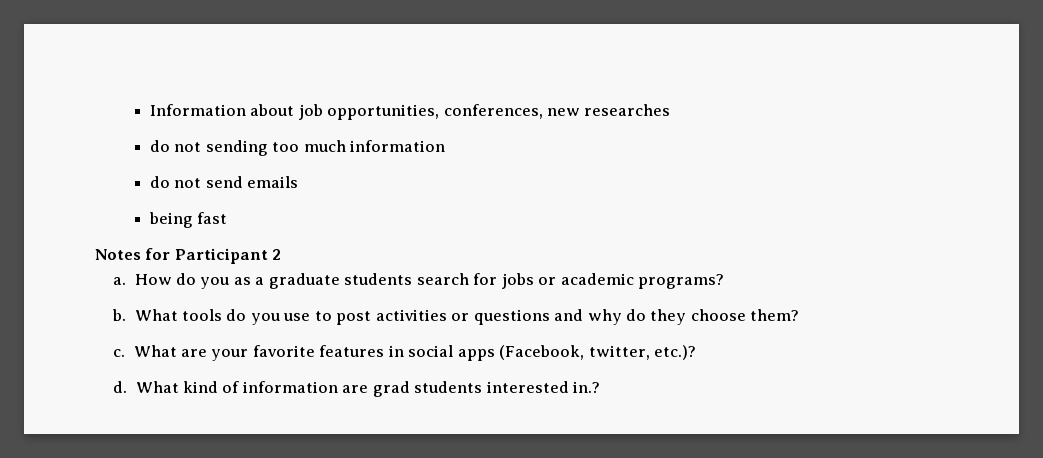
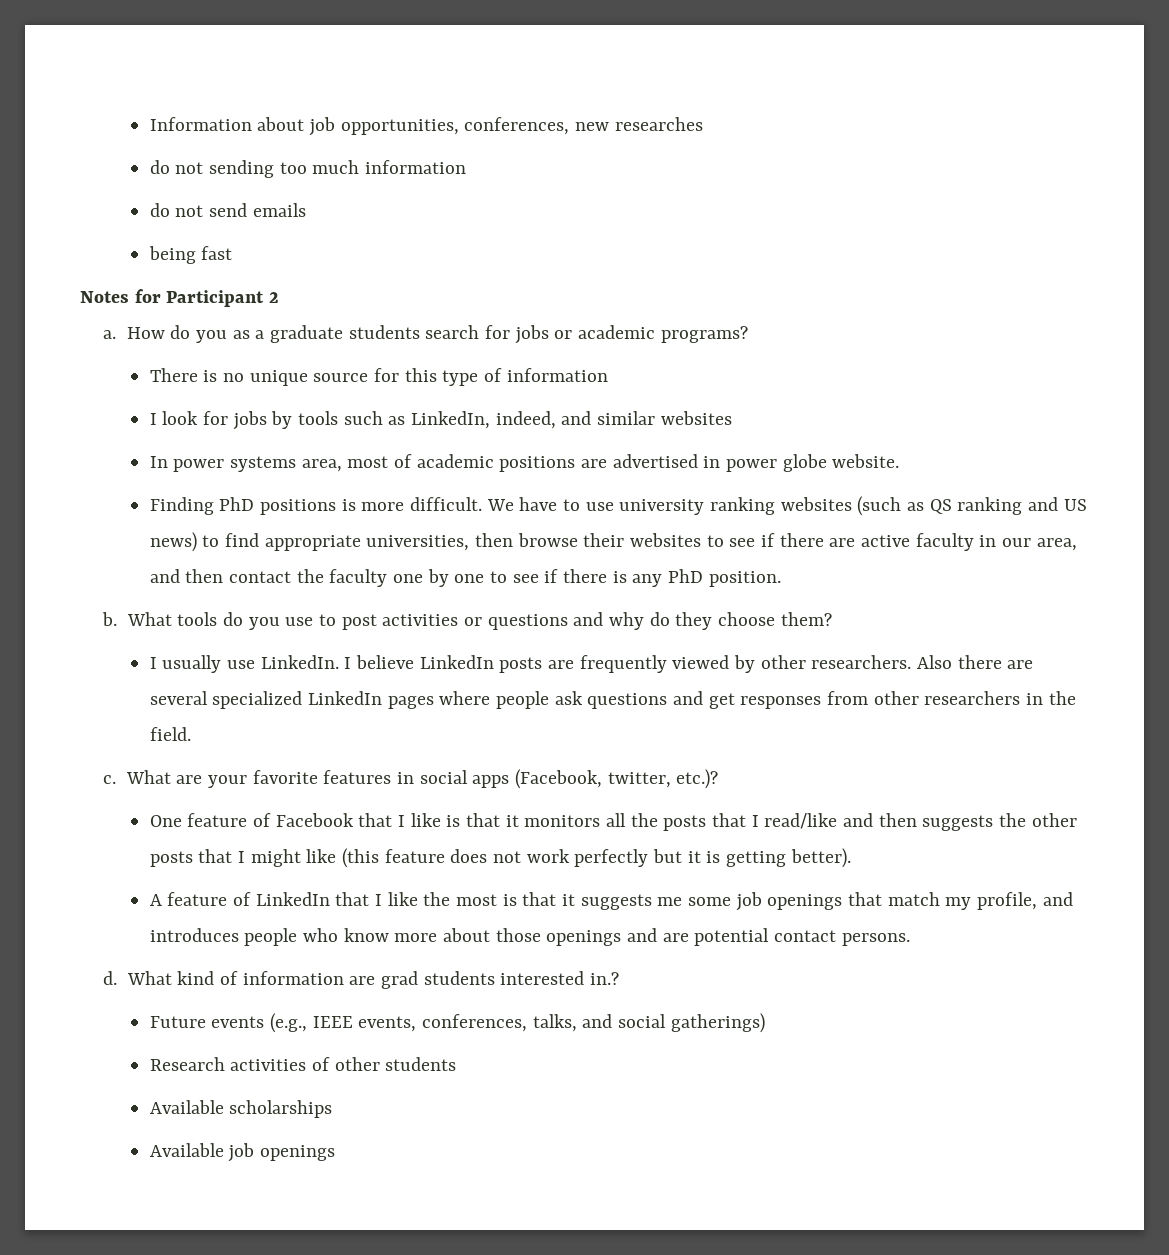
(724, 281) none -> [149,368,608,386] [149,411,732,430] [149,454,900,472] [149,496,1087,516] [149,532,1077,552] [149,569,781,587] // There is no unique source for this type of information // I look for jobs by tools such as LinkedIn, indeed, and similar websites // In power systems area, most of academic positions are advertised in power globe website. // Finding PhD positions is more difficult. We have to use university ranking websites (such as QS ranking and US news) to find appropriate universities, then browse their websites to see if there are active faculty in our area, and then contact the faculty one by one to see if there is any PhD position.
(800, 315) none -> [149,655,1034,673] [149,691,1076,709] [149,727,191,741] // I usually use LinkedIn. I believe LinkedIn posts are frequently viewed by other researchers. Also there are several specialized LinkedIn pages where people ask questions and get responses from other researchers in the field.
(697, 352) none -> [149,813,1077,831] [149,848,851,868] [149,892,1073,911] [149,928,910,946] // One feature of Facebook that I like is that it monitors all the posts that I read/like and then suggests the other posts that I might like (this feature does not work perfectly but it is getting better). // A feature of LinkedIn that I like the most is that it suggests me some job openings that match my profile, and introduces people who know more about those openings and are potential contact persons.
(601, 387) none -> [149,1013,765,1033] [149,1057,457,1071] [149,1100,333,1118] [149,1143,335,1162] // Future events (e.g., IEEE events, conferences, talks, and social gatherings) // Research activities of other students // Available scholarships // Available job openings

